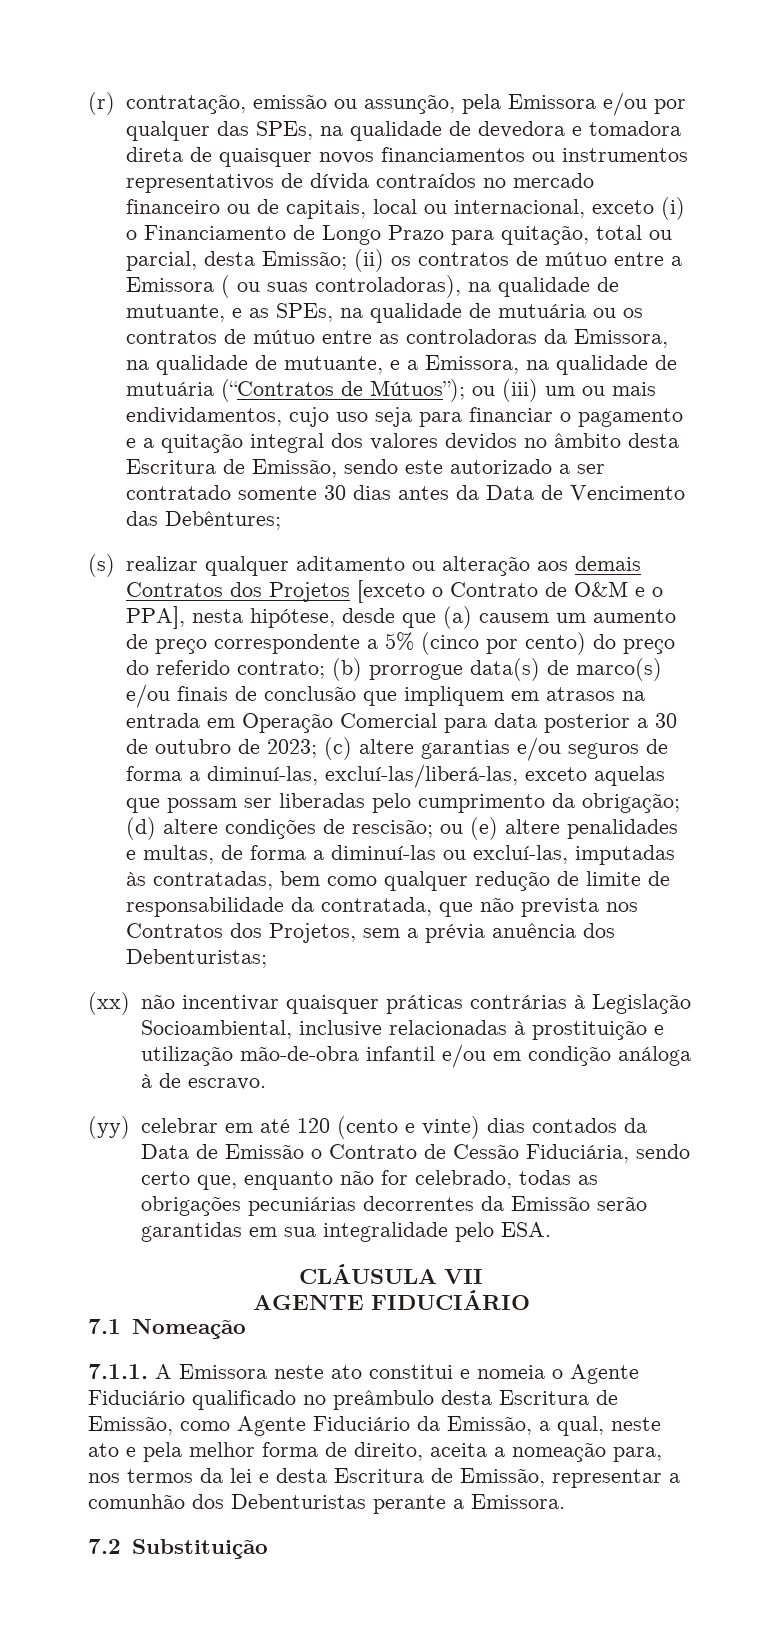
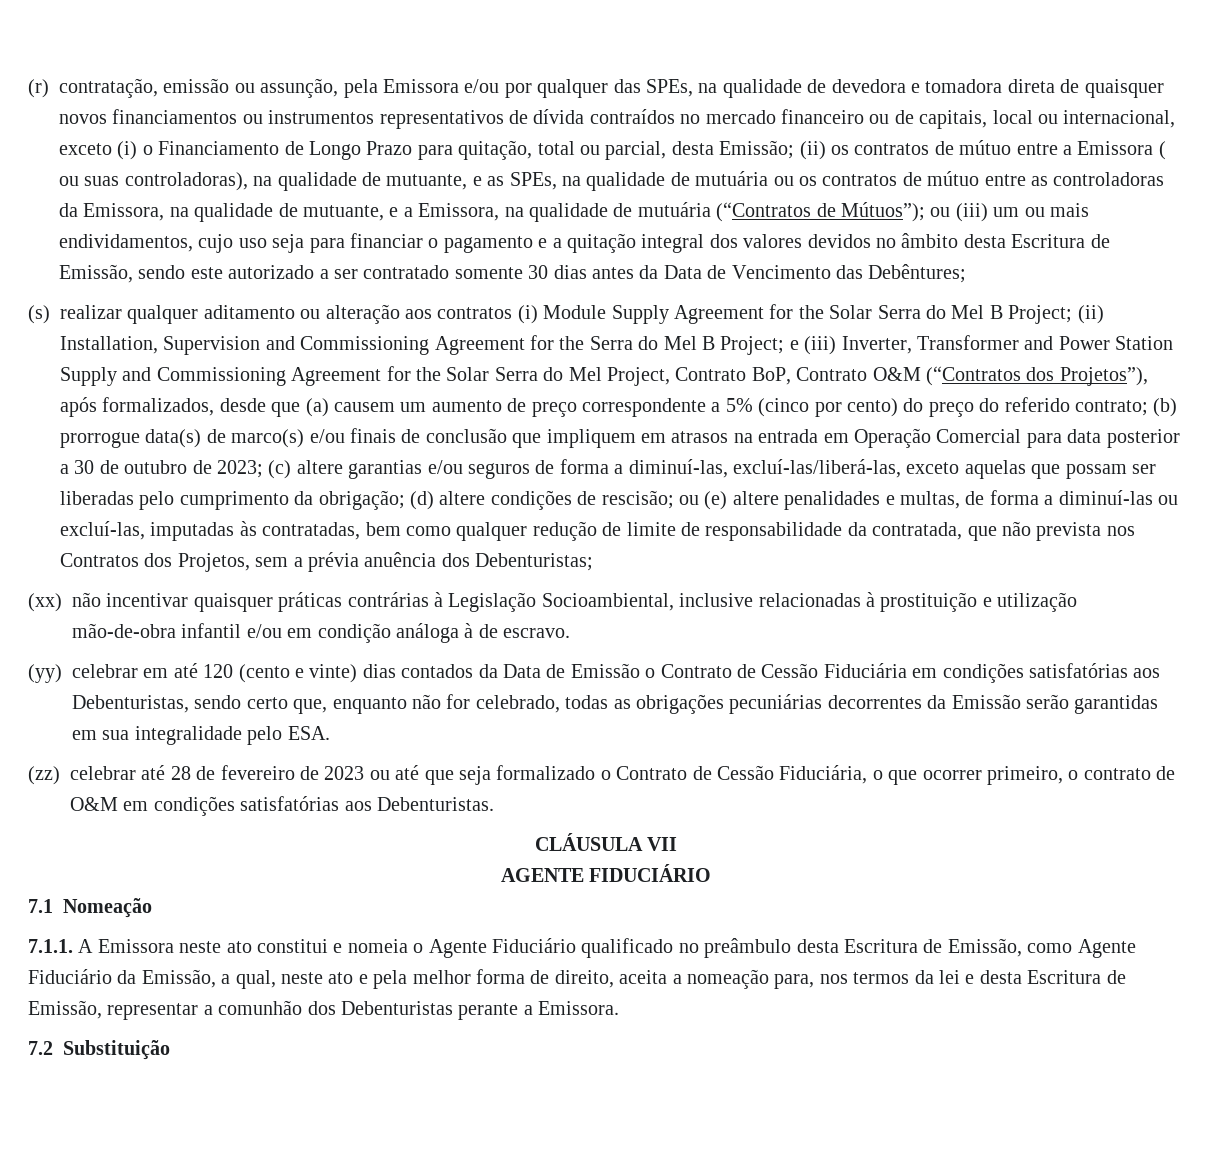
[575,556,642,571] [126,580,664,603] [126,606,336,629] demais Contratos dos Projetos [exceto o Contrato de O&M e o PPA], nesta hipótese, -> [437,304,1104,324] [60,335,1174,355] [60,366,1148,386] [60,397,215,417] contratos (i) Module Supply Agreement for the Solar Serra do Mel B Project; (ii) Installation, Supervision and Commissioning Agreement for the Serra do Mel B Project; e (iii) Inverter, Transformer and Power Station Supply and Commissioning Agreement for the Solar Serra do Mel Project, Contrato BoP, Contrato O&M (“Contratos dos Projetos”), após formalizados,
[525,1144,629,1163] Fiduciária, -> [823,663,1161,683] [72,695,189,713] Fiduciária em condições satisfatórias aos Debenturistas,
(551, 1229) none -> [28,765,1176,785] [70,796,494,816] // (zz) celebrar até 28 de fevereiro de 2023 ou até que seja formalizado o Contrato de Cessão Fiduciária, o que ocorrer primeiro, o contrato de O&M em condições satisfatórias aos Debenturistas.

